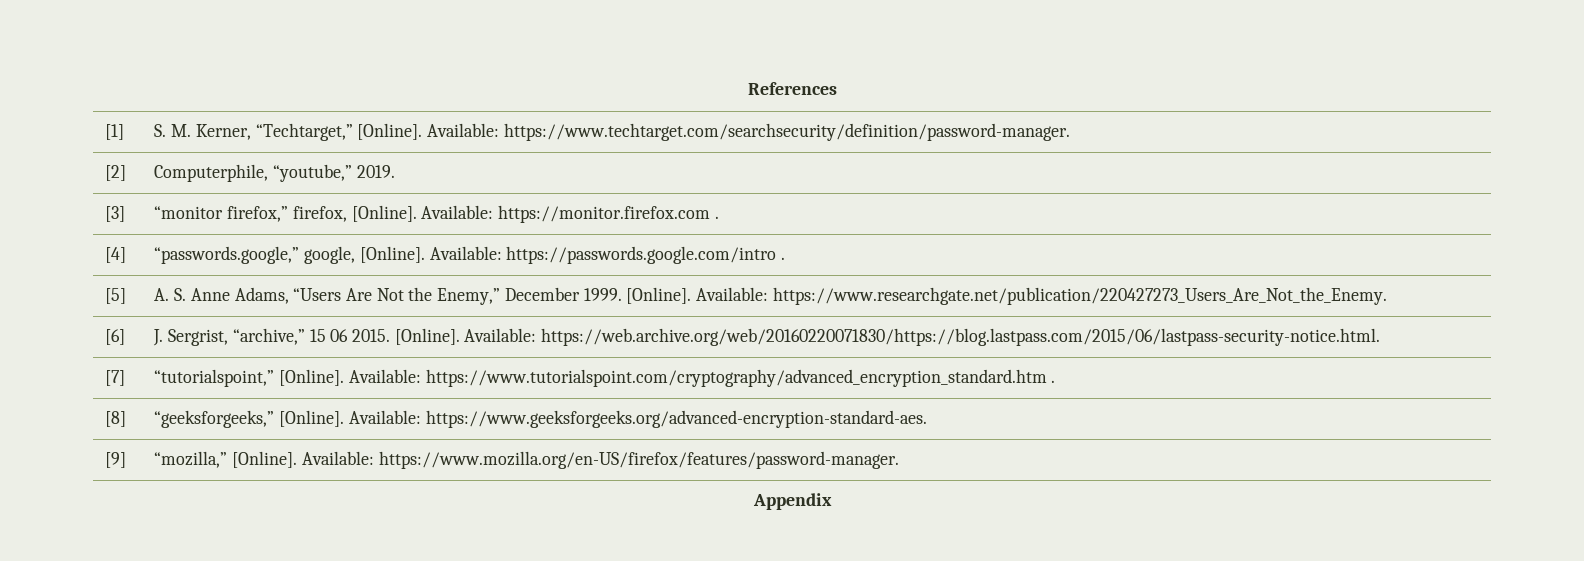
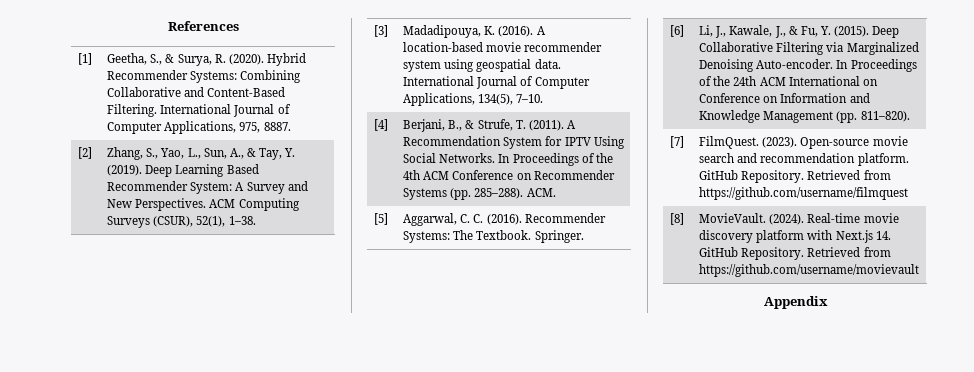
[154,123,1070,141] [105,165,127,181] [154,164,395,182] [105,206,126,222] [154,205,719,223] [105,247,127,263] [154,246,785,264] [105,288,127,304] [154,287,1387,305] [105,329,126,345] [153,328,1381,346] [105,370,126,386] [154,369,1056,387] [105,411,127,427] [154,410,927,428] [105,452,127,468] [154,451,899,469] S. M. Kerner, “Techtarget,” [Online]. Available: https://www.techtarget.com/searchsecurity/definition/password-manager. // [2] | Computerphile, “youtube,” 2019. // [3] | “monitor firefox,” firefox, [Online]. Available: https://monitor.firefox.com . // [4] | “passwords.google,” google, [Online]. Available: https://passwords.google.com/intro . // [5] | A. S. Anne Adams, “Users Are Not the Enemy,” December 1999. [Online]. Available: https://www.researchgate.net/publication/220427273_Users_Are_Not_the_Enemy. // [6] | J. Sergrist, “archive,” 15 06 2015. [Online]. Available: https://web.archive.org/web/20160220071830/https://blog.lastpass.com/2015/06/lastpass-security-notice.html. // [7] | “tutorialspoint,” [Online]. Available: https://www.tutorialspoint.com/cryptography/advanced_encryption_standard.htm . // [8] | “geeksforgeeks,” [Online]. Available: https://www.geeksforgeeks.org/advanced-encryption-standard-aes. // [9] | “mozilla,” [Online]. Available: https://www.mozilla.org/en-US/firefox/features/password-manager. -> [107,53,306,66] [107,70,302,83] [107,87,286,97] [107,104,291,117] [107,121,291,134] [78,147,93,159] [107,147,296,160] [107,164,259,177] [107,181,308,194] [107,198,300,211] [107,216,256,228] [374,25,389,37] [403,25,546,38] [403,42,603,52] [403,59,561,72] [403,76,590,89] [403,93,544,106] [374,119,389,131] [403,119,576,132] [403,136,625,149] [403,153,613,166] [403,170,615,180] [403,188,556,200] [374,213,389,225] [403,213,606,226] [403,230,584,243] [670,25,685,37] [699,25,900,38] [699,42,919,55] [699,59,917,72] [699,76,878,86] [699,93,870,103] [699,110,910,123] [670,136,685,148] [699,136,908,149] [699,153,909,166] [699,170,891,183] [699,187,909,200] [670,213,685,225] [699,213,899,225] [699,230,891,243] [699,247,891,260] [699,264,920,277] Geetha, S., & Surya, R. (2020). Hybrid Recommender Systems: Combining Collaborative and Content-Based Filtering. International Journal of Computer Applications, 975, 8887. // [2] | Zhang, S., Yao, L., Sun, A., & Tay, Y. (2019). Deep Learning Based Recommender System: A Survey and New Perspectives. ACM Computing Surveys (CSUR), 52(1), 1–38. // [3] | Madadipouya, K. (2016). A location-based movie recommender system using geospatial data. International Journal of Computer Applications, 134(5), 7–10. // [4] | Berjani, B., & Strufe, T. (2011). A Recommendation System for IPTV Using Social Networks. In Proceedings of the 4th ACM Conference on Recommender Systems (pp. 285–288). ACM. // [5] | Aggarwal, C. C. (2016). Recommender Systems: The Textbook. Springer. // [6] | Li, J., Kawale, J., & Fu, Y. (2015). Deep Collaborative Filtering via Marginalized Denoising Auto-encoder. In Proceedings of the 24th ACM International on Conference on Information and Knowledge Management (pp. 811–820). // [7] | FilmQuest. (2023). Open-source movie search and recommendation platform. GitHub Repository. Retrieved from https://github.com/username/filmquest // [8] | MovieVault. (2024). Real-time movie discovery platform with Next.js 14. GitHub Repository. Retrieved from https://github.com/username/movievault

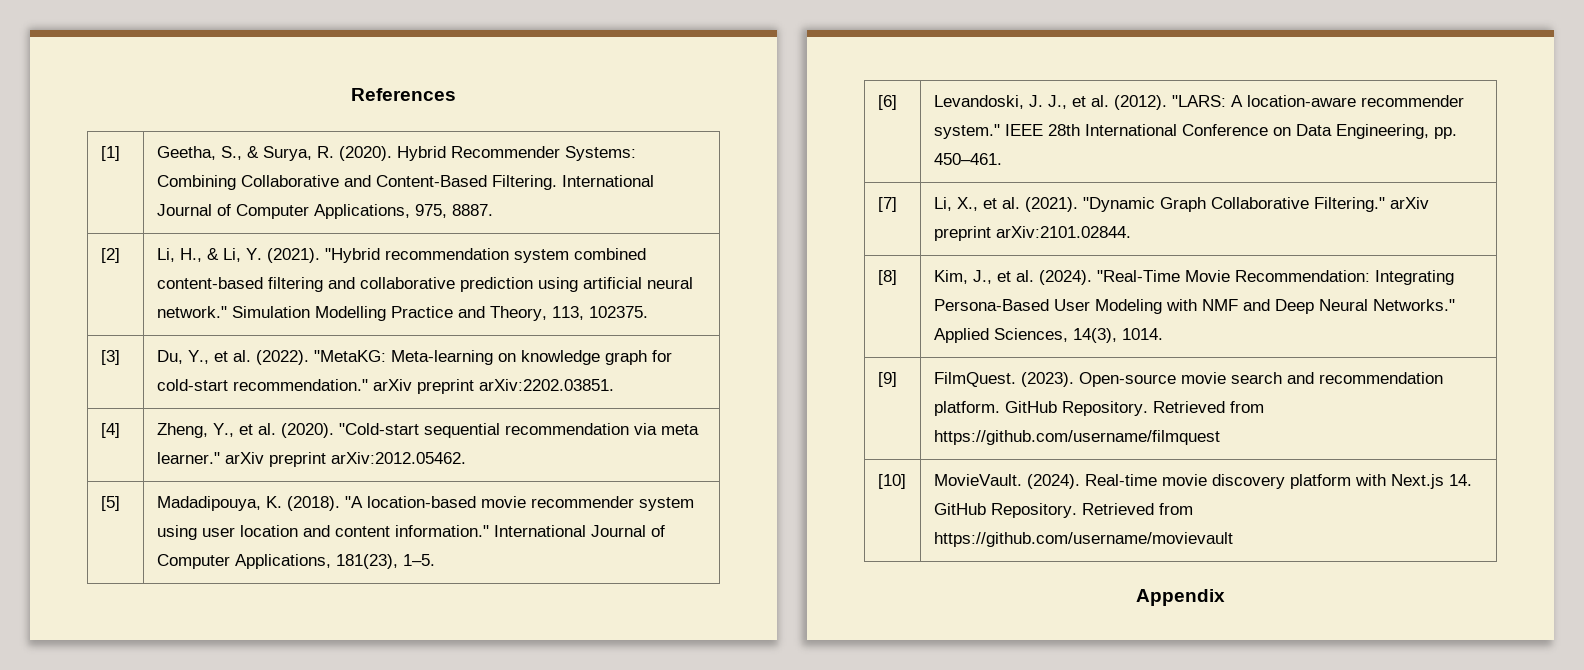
[107,147,296,160] [107,164,259,177] [107,181,308,194] [107,198,300,211] [107,216,256,228] [374,25,389,37] Zhang, S., Yao, L., Sun, A., & Tay, Y. (2019). Deep Learning Based Recommender System: A Survey and New Perspectives. ACM Computing Surveys (CSUR), 52(1), 1–38. // [3] -> [156,248,646,263] [156,277,693,292] [156,306,648,321] [100,350,120,365] [156,350,672,365] [156,379,614,394] [100,423,120,438] [156,423,699,438] [156,452,466,467] [100,496,120,511] Li, H., & Li, Y. (2021). "Hybrid recommendation system combined content-based filtering and collaborative prediction using artificial neural network." Simulation Modelling Practice and Theory, 113, 102375. // [3] | Du, Y., et al. (2022). "MetaKG: Meta-learning on knowledge graph for cold-start recommendation." arXiv preprint arXiv:2202.03851. // [4] | Zheng, Y., et al. (2020). "Cold-start sequential recommendation via meta learner." arXiv preprint arXiv:2012.05462. // [5]
[498,26,546,37] (2016). A -> [286,496,363,511] (2018). "A
[476,59,561,72] [403,76,590,89] [403,93,544,106] [374,119,389,131] [403,119,576,132] [403,136,625,149] [403,153,613,166] [403,170,615,180] [403,188,556,200] [374,213,389,225] [403,213,606,226] [403,230,584,243] [670,25,685,37] [699,25,900,38] [699,42,919,55] [699,59,917,72] [699,76,878,86] [699,93,870,103] [699,110,910,123] [670,136,685,148] geospatial data. International Journal of Computer Applications, 134(5), 7–10. // [4] | Berjani, B., & Strufe, T. (2011). A Recommendation System for IPTV Using Social Networks. In Proceedings of the 4th ACM Conference on Recommender Systems (pp. 285–288). ACM. // [5] | Aggarwal, C. C. (2016). Recommender Systems: The Textbook. Springer. // [6] | Li, J., Kawale, J., & Fu, Y. (2015). Deep Collaborative Filtering via Marginalized Denoising Auto-encoder. In Proceedings of the 24th ACM International on Conference on Information and Knowledge Management (pp. 811–820). // [7] -> [201,525,665,537] [156,554,435,569] [877,95,897,110] [933,95,1464,110] [933,124,1457,139] [933,153,1002,165] [877,197,897,212] [933,197,1429,212] [933,226,1131,241] [877,270,897,285] [933,270,1454,285] [933,299,1455,314] [933,328,1163,343] [877,372,897,387] user location and content information." International Journal of Computer Applications, 181(23), 1–5. // [6] | Levandoski, J. J., et al. (2012). "LARS: A location-aware recommender system." IEEE 28th International Conference on Data Engineering, pp. 450–461. // [7] | Li, X., et al. (2021). "Dynamic Graph Collaborative Filtering." arXiv preprint arXiv:2101.02844. // [8] | Kim, J., et al. (2024). "Real-Time Movie Recommendation: Integrating Persona-Based User Modeling with NMF and Deep Neural Networks." Applied Sciences, 14(3), 1014. // [9]
[670,213,685,225] [8] -> [877,474,906,489] [10]

